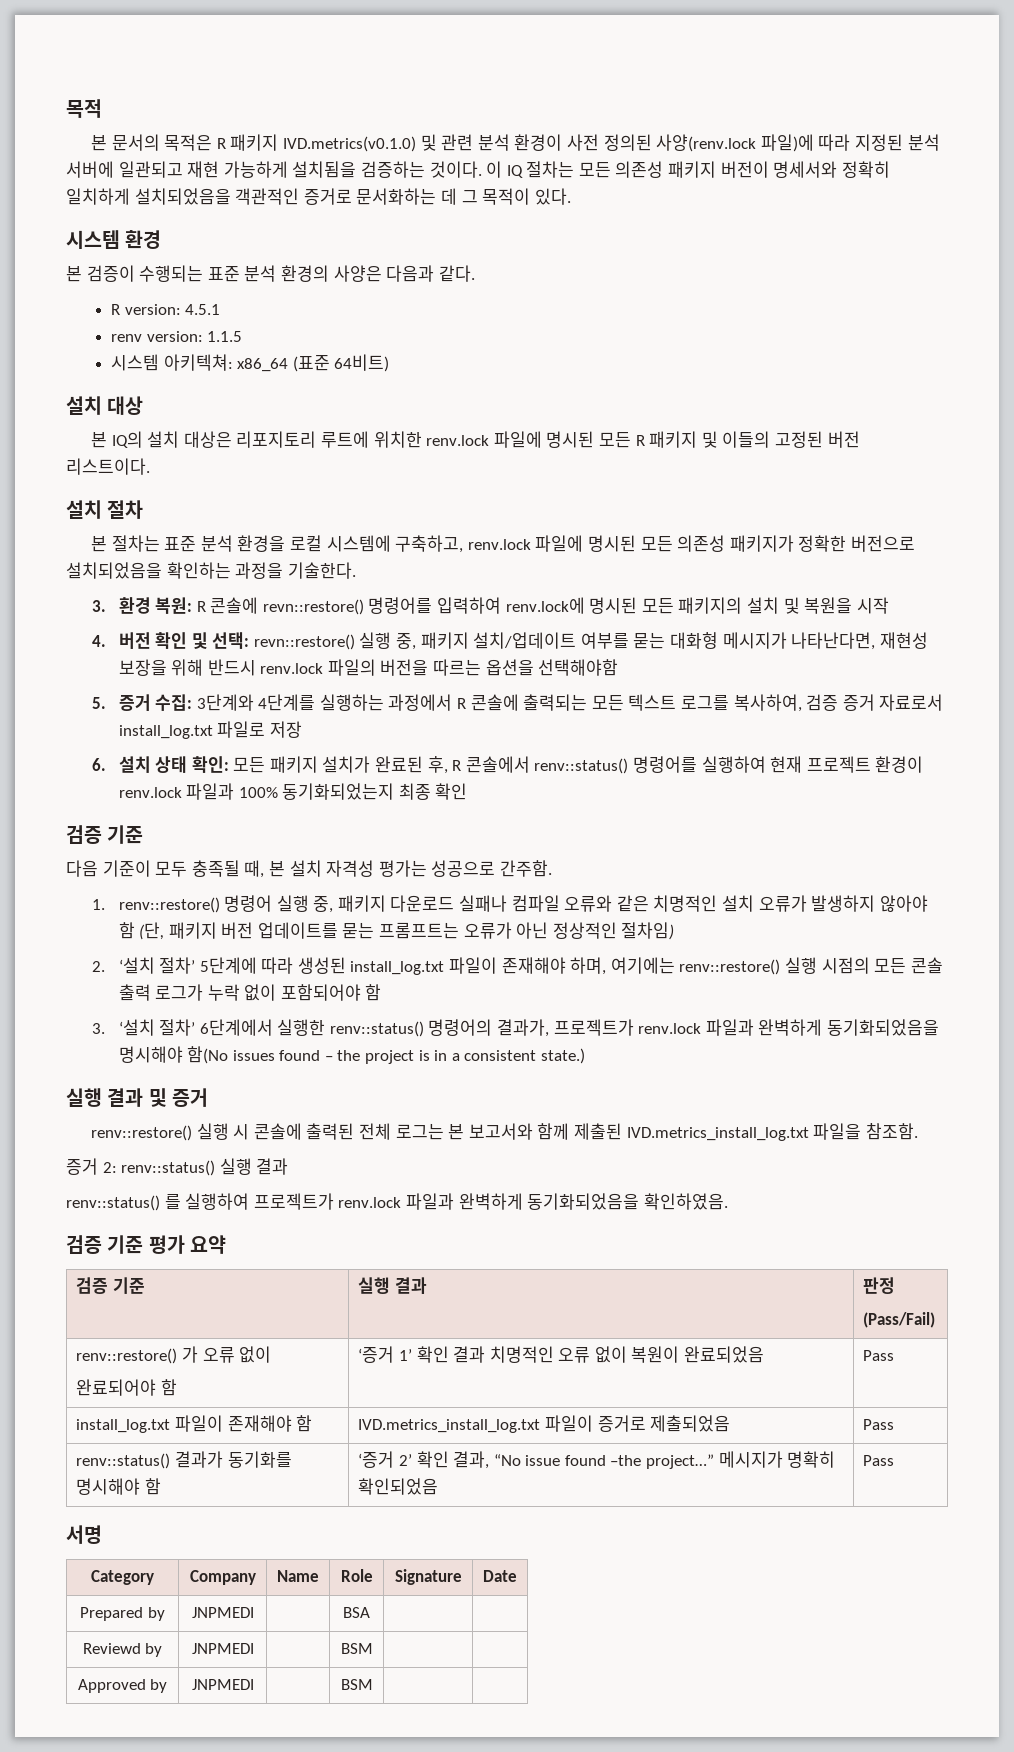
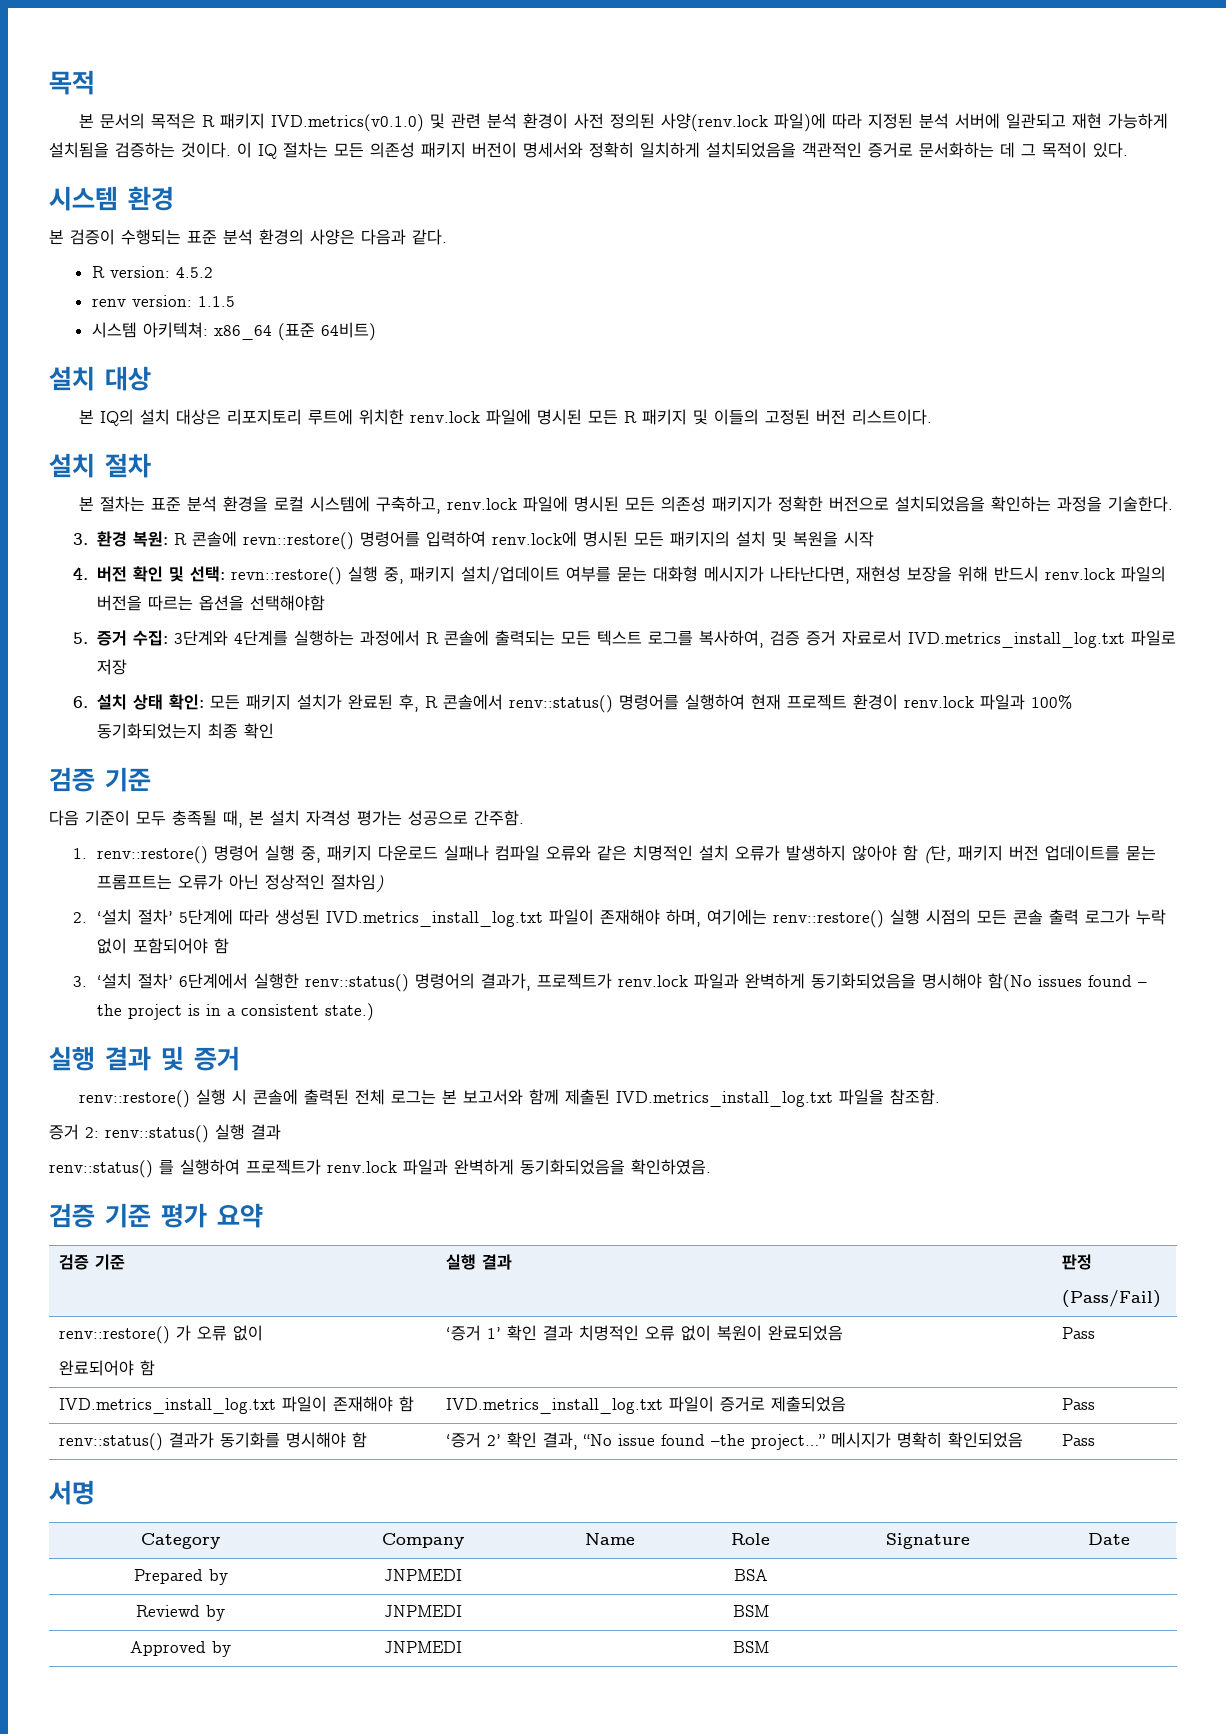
[185,304,221,315] 4.5.1 -> [175,267,213,278] 4.5.2
[118,725,213,739] install_log.txt -> [908,632,1126,648] IVD.metrics_install_log.txt
[350,961,445,975] install_log.txt -> [326,911,544,927] IVD.metrics_install_log.txt
[76,1419,171,1433] install_log.txt -> [58,1398,276,1414] IVD.metrics_install_log.txt

